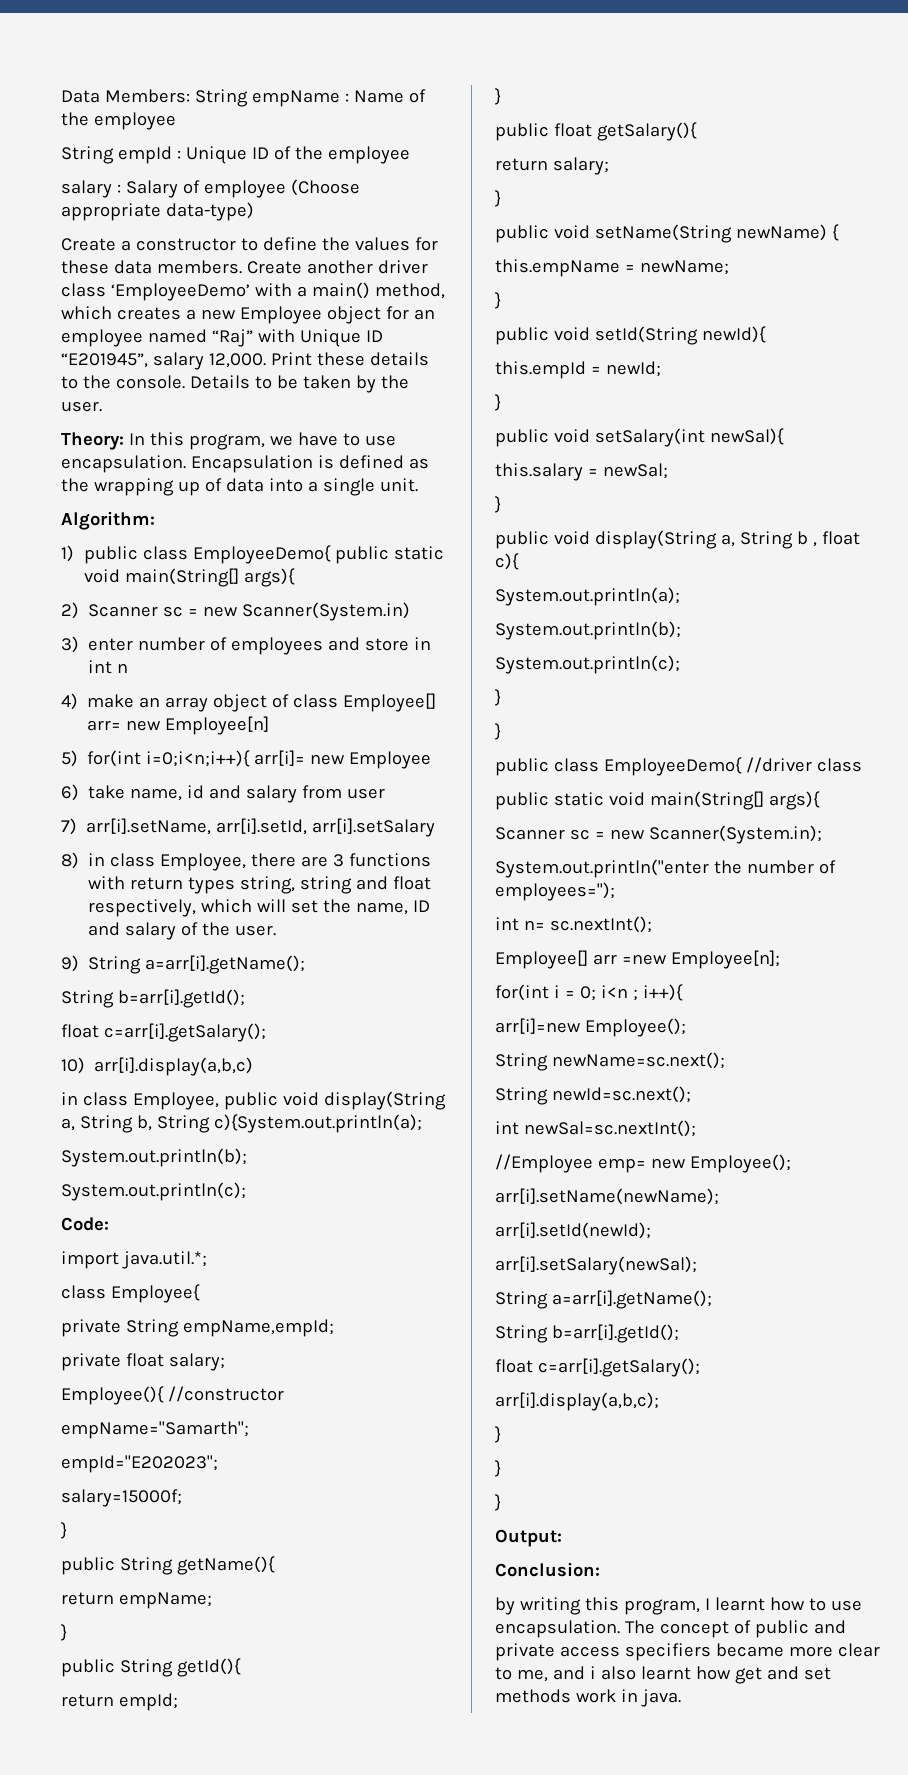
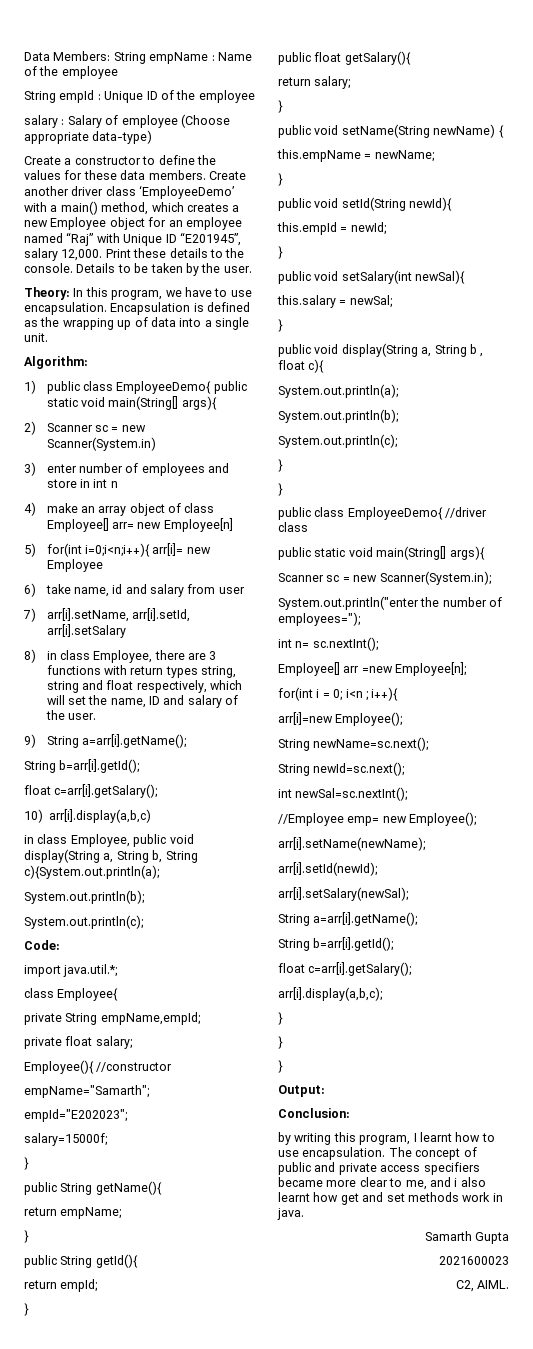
(681, 1698) none -> [424,1231,509,1244] [439,1256,509,1265] [455,1280,509,1292] // Samarth Gupta // 2021600023 // C2, AIML.

